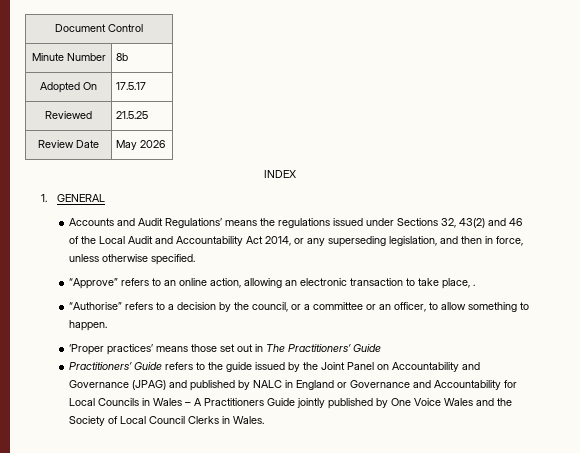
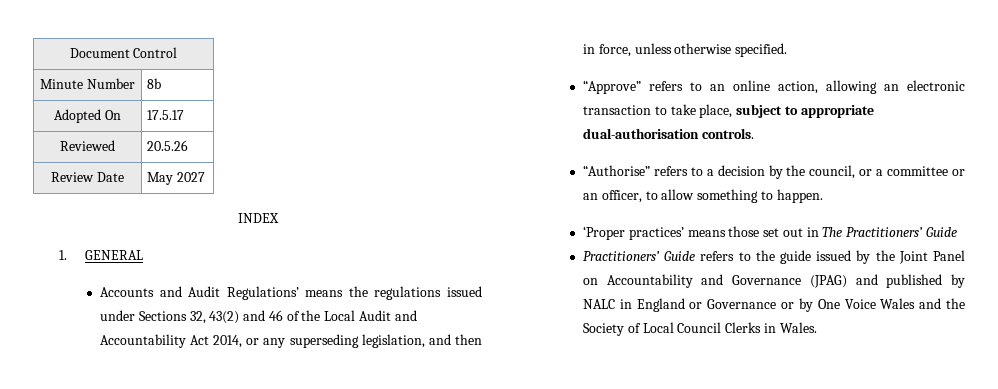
[116,111,149,119] 21.5.25 -> [147,140,189,151] 20.5.26
[140,140,166,148] 2026 -> [176,172,205,182] 2027
[473,284,476,286] . -> [736,104,874,118] [582,128,754,139] subject to appropriate dual-authorisation controls.
[413,380,518,390] [69,398,374,409] and Accountability for Local Councils in Wales – A Practitioners Guide jointly published -> [781,302,795,309] or

